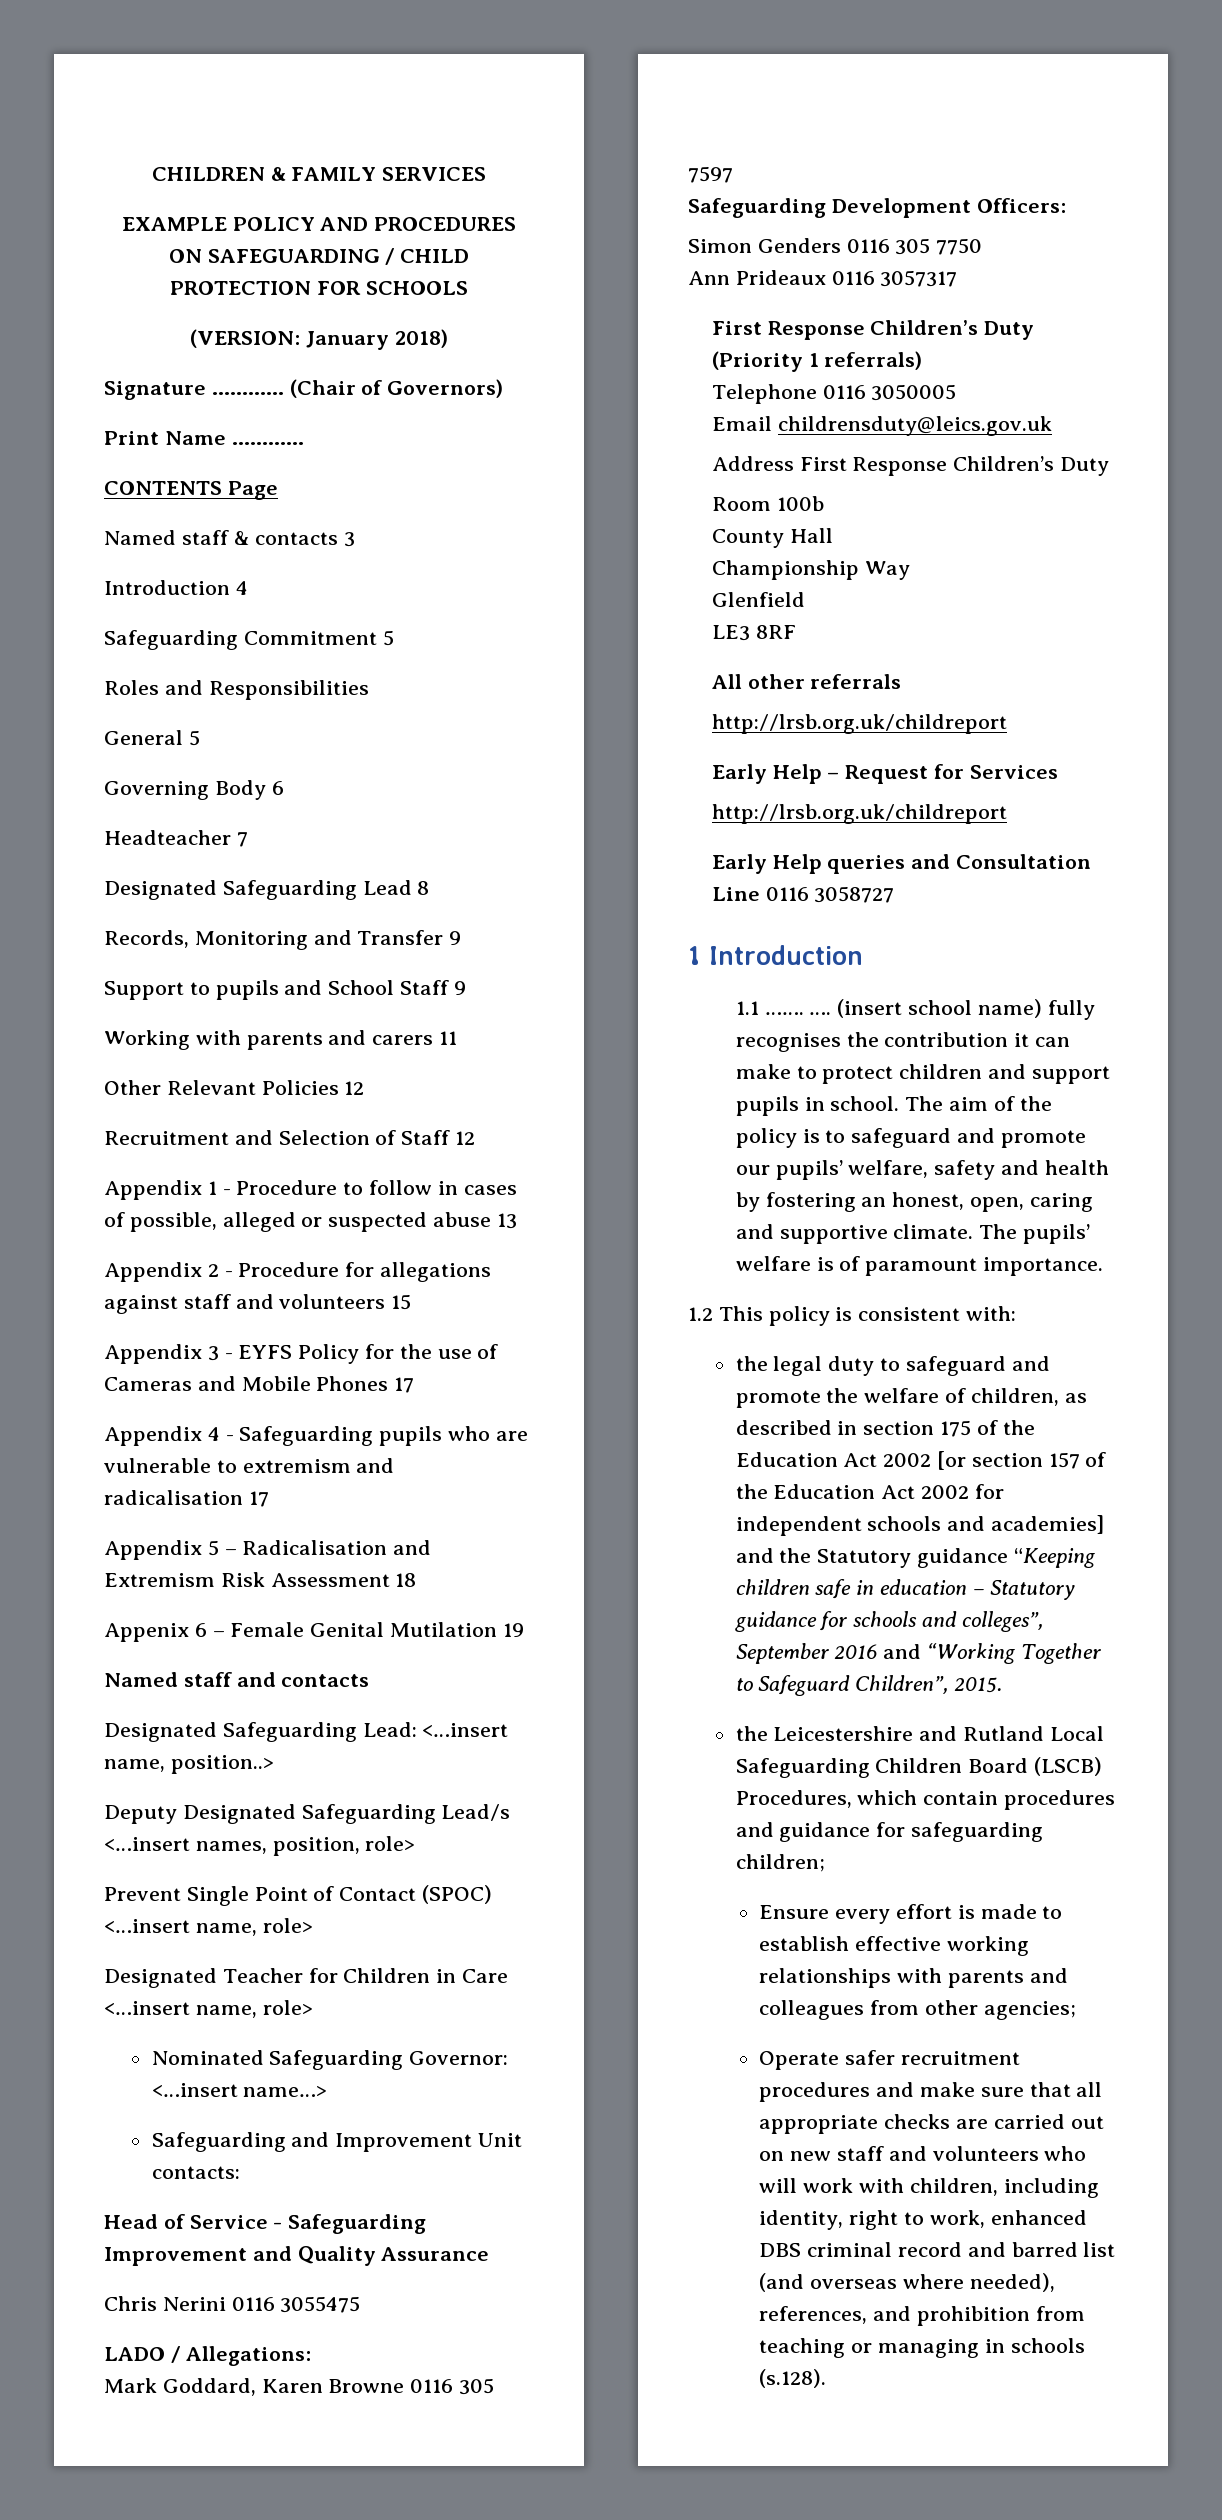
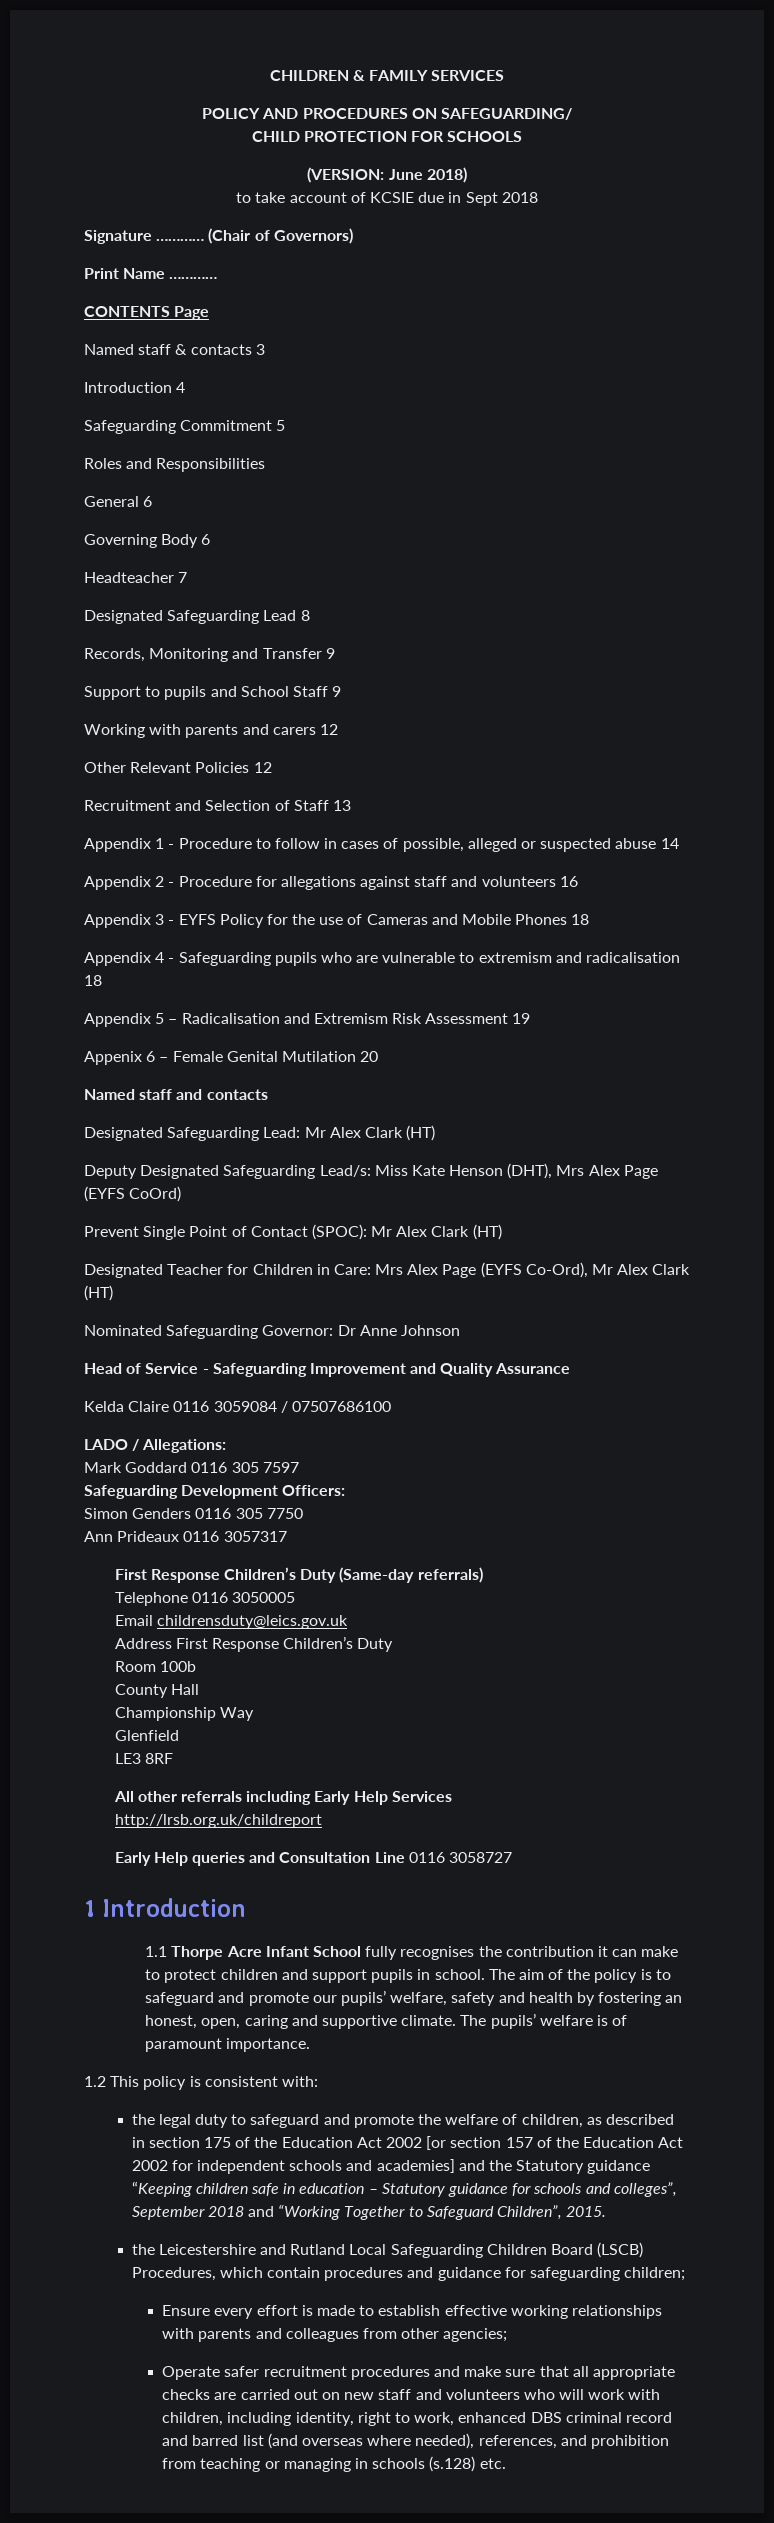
[121,217,227,231] EXAMPLE -> (505, 75) none
[207,248,395,265] SAFEGUARDING / -> [440,108,572,120] SAFEGUARDING/ //
[306,331,389,350] January -> [388,169,423,180] June
(448, 338) none -> [236,192,538,206] // to take account of KCSIE due in Sept 2018
[188,730,200,746] 5 -> [143,496,153,507] 6
[439,1031,458,1045] 11 -> [319,724,338,735] 12
[455,1131,476,1145] 12 -> [332,800,351,811] 13
[496,1213,517,1229] 13 -> [660,838,679,849] 14
[391,1294,412,1310] 15 -> [559,876,578,887] 16
[394,1377,415,1393] 17 -> [571,914,590,925] 18
[248,1491,269,1507] 17 -> [84,975,102,986] 18
[395,1573,417,1587] 18 -> [512,1013,531,1024] 19
[502,1623,524,1637] 19 -> [360,1051,379,1062] 20
[422,1723,509,1737] [104,1755,274,1774] <…insert name, position..> -> [304,1125,436,1141] Mr Alex Clark (HT)
[441,1804,511,1821] [104,1836,416,1856] Lead/s <…insert names, position, role> -> [319,1163,658,1179] [84,1186,182,1202] Lead/s: Miss Kate Henson (DHT), Mrs Alex Page (EYFS CoOrd)
[422,1885,493,1904] [104,1918,313,1936] (SPOC) <…insert name, role> -> [311,1224,502,1240] (SPOC): Mr Alex Clark (HT)
[462,1969,509,1983] [104,2000,313,2018] [151,2050,509,2070] [151,2083,328,2097] [151,2132,522,2152] [151,2166,240,2179] Care <…insert name, role> // Nominated Safeguarding Governor: <…insert name…> // Safeguarding and Improvement Unit contacts: -> [333,1262,691,1278] [84,1285,113,1301] [84,1325,460,1339] Care: Mrs Alex Page (EYFS Co-Ord), Mr Alex Clark (HT) // Nominated Safeguarding Governor: Dr Anne Johnson
[104,2296,361,2313] Chris Nerini 0116 3055475 -> [84,1401,391,1413] Kelda Claire 0116 3059084 / 07507686100
[162,2378,405,2396] Goddard, Karen Browne -> [125,1462,188,1473] Goddard
[711,351,819,372] (Priority 1 -> [339,1567,415,1583] (Same-day
[711,714,1007,734] [711,764,965,784] // http://lrsb.org.uk/childreport // Early Help – Request for -> [246,1791,388,1805] including Early Help
[764,999,1042,1018] ……. …. (insert school name) -> [171,1946,361,1960] Thorpe Acre Infant School
[834,1644,878,1659] 2016 -> [207,2206,244,2217] 2018
[759,2369,827,2388] (s.128). -> [429,2456,506,2472] (s.128) etc.

